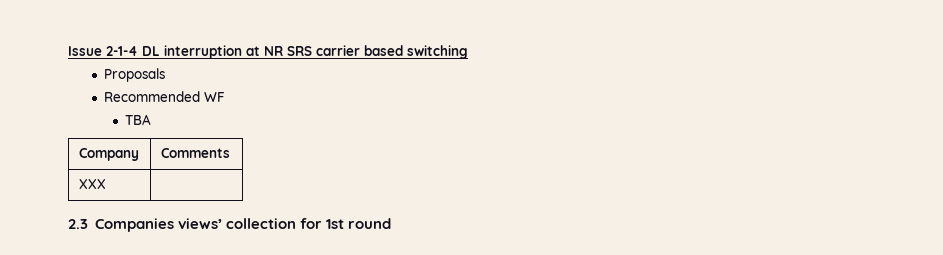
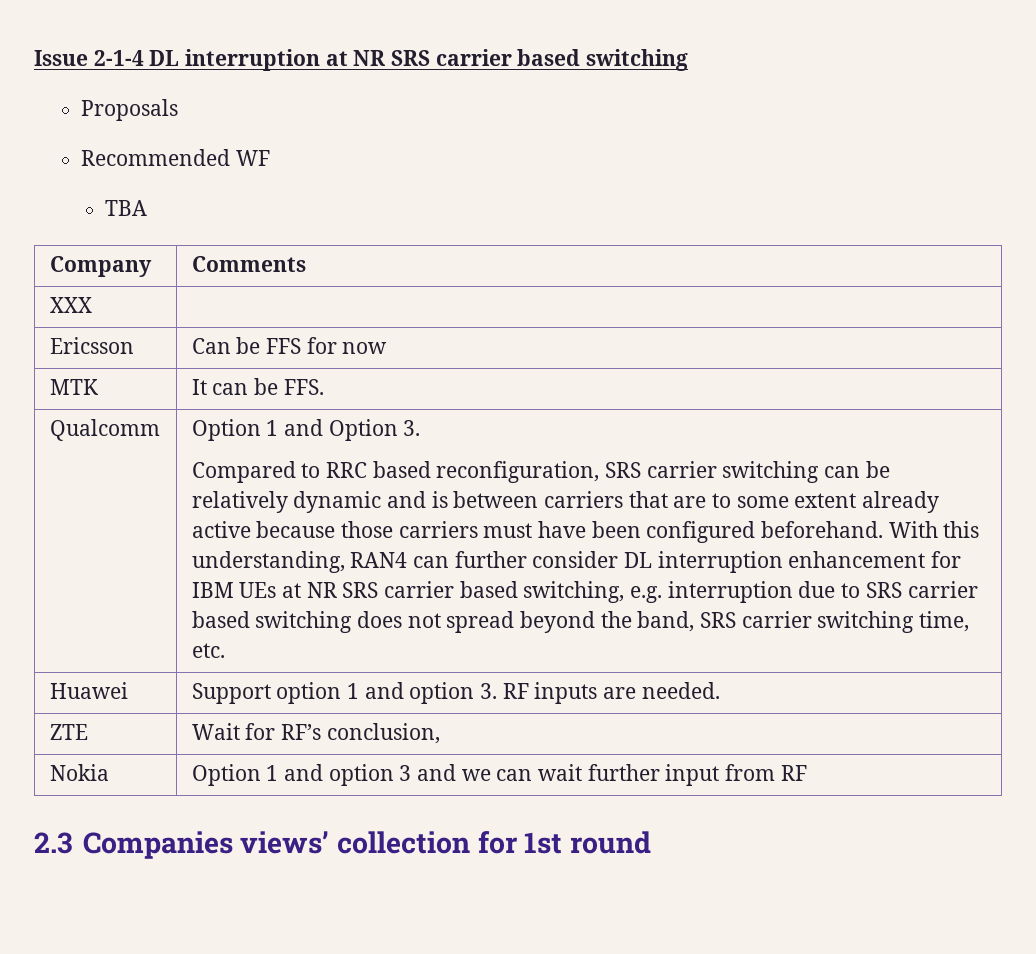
(106, 184) none -> [49,337,134,354] [191,337,388,354] [49,379,98,395] [191,378,324,395] [49,419,160,441] [191,419,421,441] [191,461,890,483] [191,491,940,513] [191,521,980,543] [191,551,962,573] [191,581,978,603] [191,611,970,633] [191,643,225,658] [49,682,128,699] [191,682,720,704] [49,724,88,740] [191,723,440,744] [49,764,109,781] [191,764,807,786] // Ericsson | Can be FFS for now // MTK | It can be FFS. // Qualcomm | Option 1 and Option 3. // Compared to RRC based reconfiguration, SRS carrier switching can be relatively dynamic and is between carriers that are to some extent already active because those carriers must have been configured beforehand. With this understanding, RAN4 can further consider DL interruption enhancement for IBM UEs at NR SRS carrier based switching, e.g. interruption due to SRS carrier based switching does not spread beyond the band, SRS carrier switching time, etc. // Huawei | Support option 1 and option 3. RF inputs are needed. // ZTE | Wait for RF’s conclusion, // Nokia | Option 1 and option 3 and we can wait further input from RF

